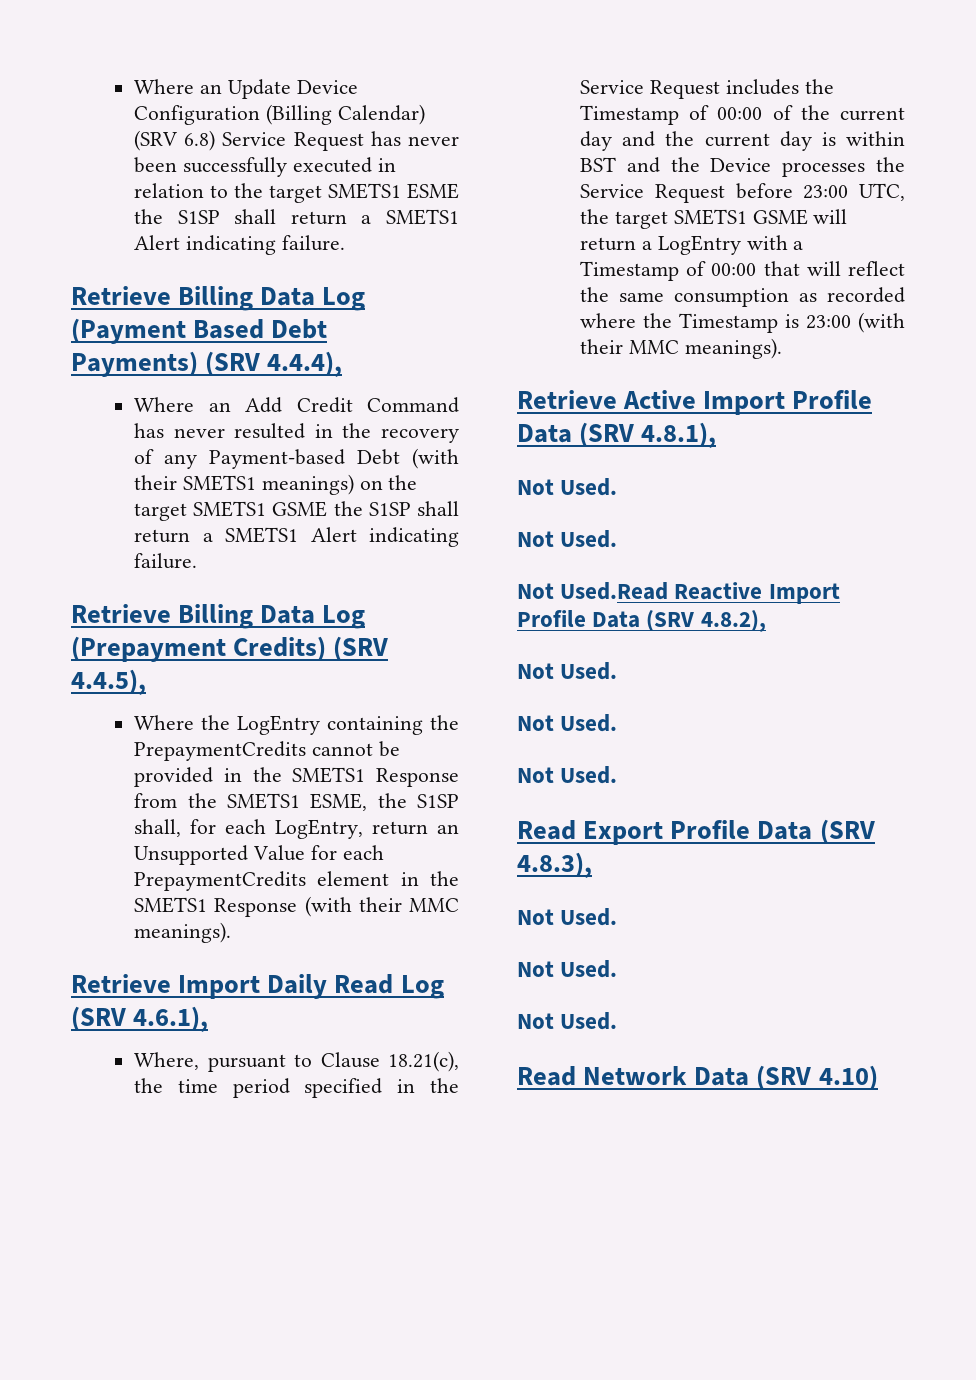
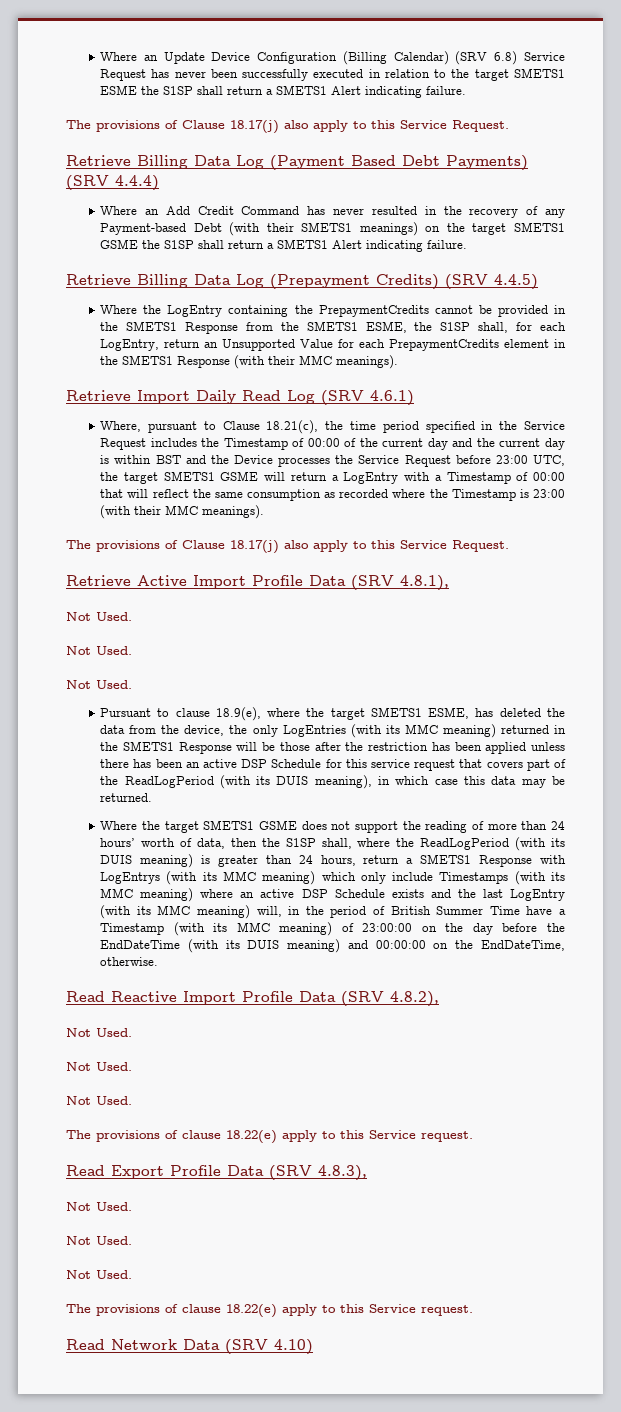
(345, 243) none -> [66,120,509,134] // The provisions of Clause 18.17(j) also apply to this Service Request.
[267,351,343,377] 4.4.4), -> [115,175,159,191] 4.4.4)
[71,669,146,695] 4.4.5), -> [494,274,538,290] 4.4.5)
[133,1006,209,1032] 4.6.1), -> [370,390,414,406] 4.6.1)
(782, 348) none -> [66,540,509,554] // The provisions of Clause 18.17(j) also apply to this Service Request.
[560,582,669,600] Used.Read -> [96,680,132,689] [100,707,565,721] [100,724,566,738] [100,741,565,754] [100,759,566,771] [100,775,565,789] [100,793,153,802] [100,820,565,833] [100,837,566,851] [100,854,566,868] [100,871,565,885] [100,888,565,902] [100,905,566,919] [100,922,566,936] [100,939,565,953] [100,957,159,966] [66,991,105,1002] Used. // Pursuant to clause 18.9(e), where the target SMETS1 ESME, has deleted the data from the device, the only LogEntries (with its MMC meaning) returned in the SMETS1 Response will be those after the restriction has been applied unless there has been an active DSP Schedule for this service request that covers part of the ReadLogPeriod (with its DUIS meaning), in which case this data may be returned. // Where the target SMETS1 GSME does not support the reading of more than 24 hours’ worth of data, then the S1SP shall, where the ReadLogPeriod (with its DUIS meaning) is greater than 24 hours, return a SMETS1 Response with LogEntrys (with its MMC meaning) which only include Timestamps (with its MMC meaning) where an active DSP Schedule exists and the last LogEntry (with its MMC meaning) will, in the period of British Summer Time have a Timestamp (with its MMC meaning) of 23:00:00 on the day before the EndDateTime (with its DUIS meaning) and 00:00:00 on the EndDateTime, otherwise. // Read
(618, 775) none -> [66,1130,473,1144] // The provisions of clause 18.22(e) apply to this Service request.
(618, 1021) none -> [66,1304,473,1318] // The provisions of clause 18.22(e) apply to this Service request.

